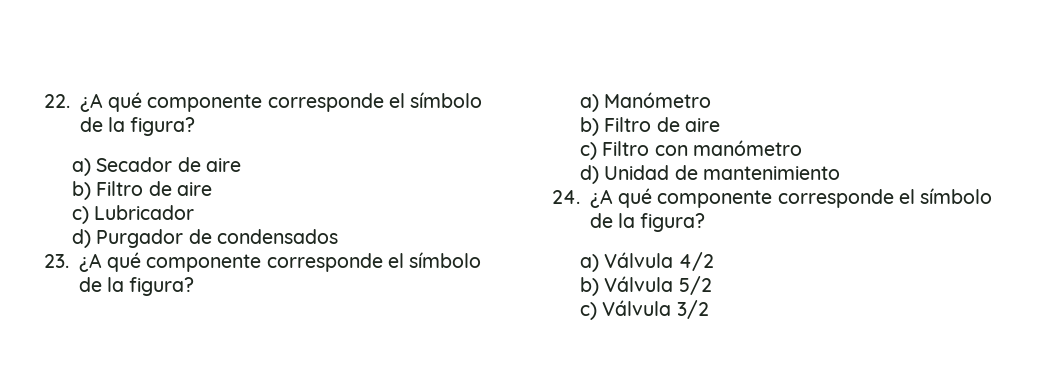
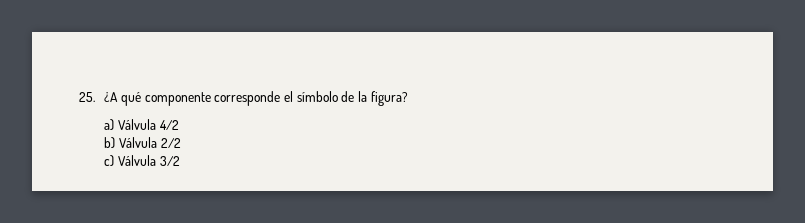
[44,92,483,112] [79,117,196,136] [72,157,241,176] [72,181,212,200] [72,205,195,224] [72,229,338,248] [44,252,482,272] [78,277,195,296] [580,92,712,112] [580,117,720,136] [580,140,802,160] [580,165,840,184] [552,190,580,204] 22. ¿A qué componente corresponde el símbolo de la figura? // a) Secador de aire // b) Filtro de aire // c) Lubricador // d) Purgador de condensados // 23. ¿A qué componente corresponde el símbolo de la figura? // a) Manómetro // b) Filtro de aire // c) Filtro con manómetro // d) Unidad de mantenimiento // 24. -> [79,92,95,102] 25.
[678,276,712,295] 5/2 -> [160,138,181,148] 2/2

